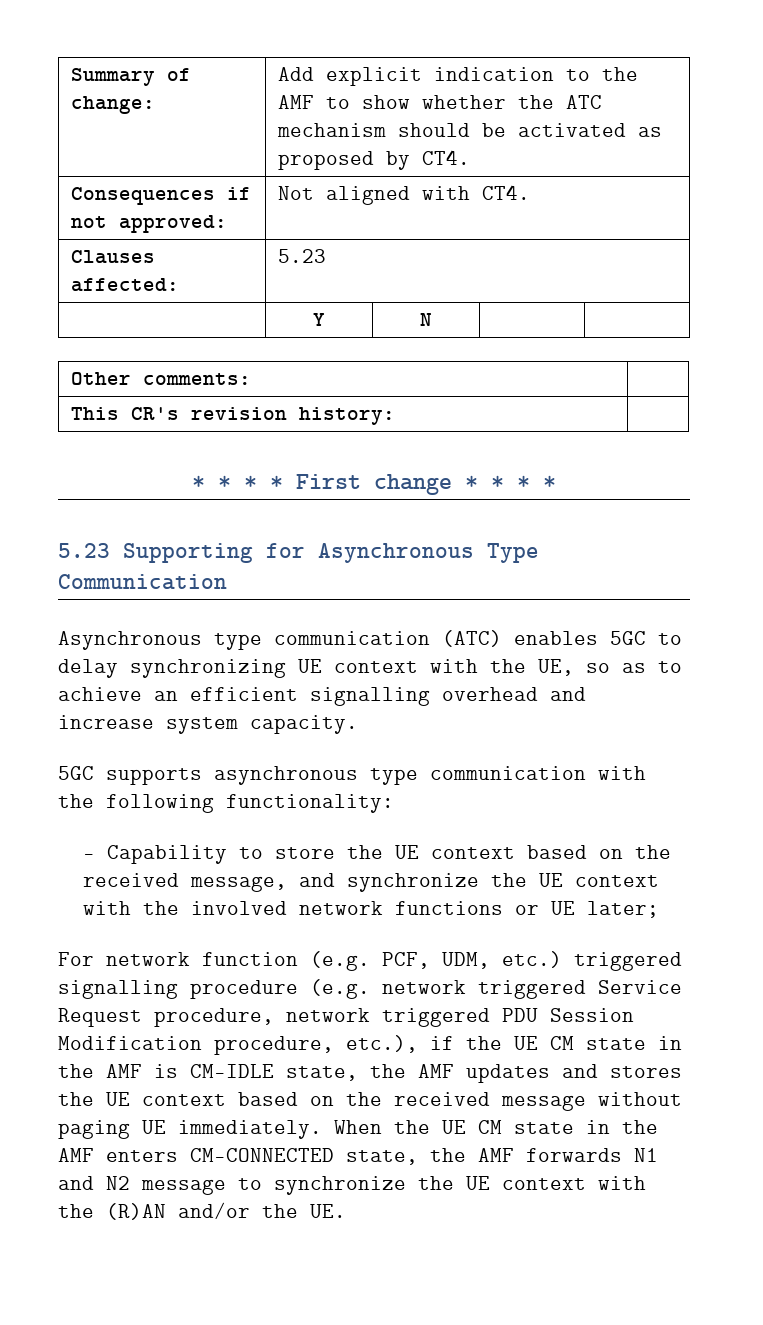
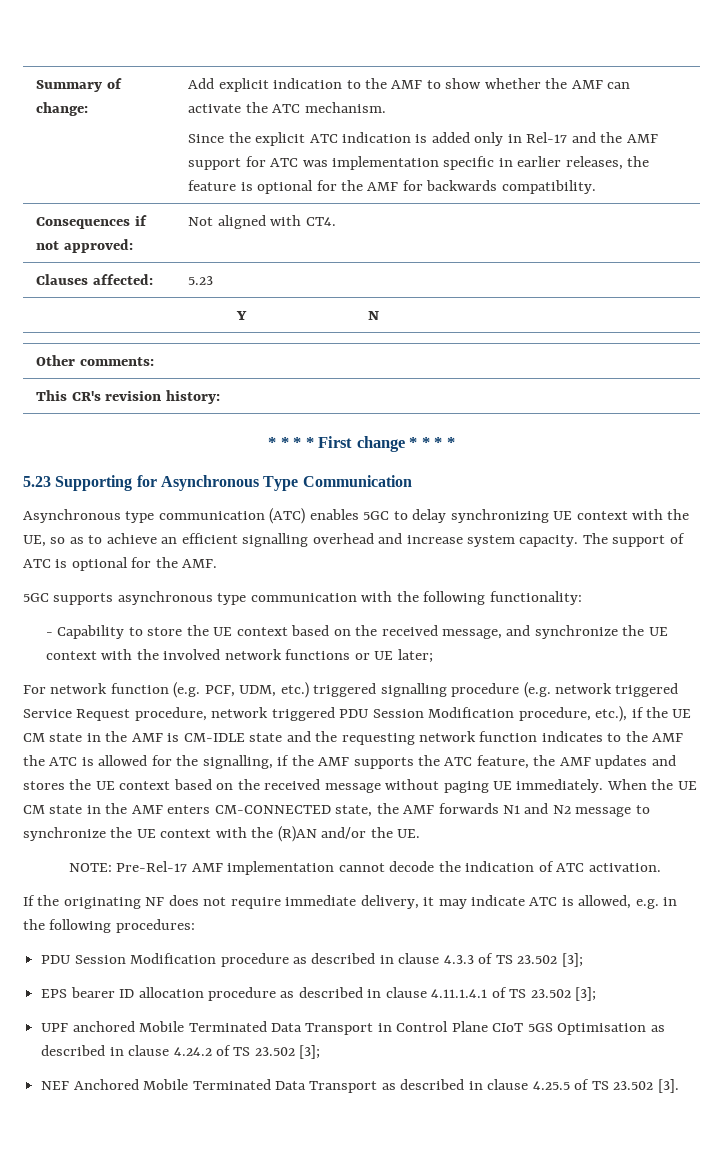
[565,95,602,109] [276,123,662,137] [277,150,470,170] ATC mechanism should be activated as proposed by CT4. -> [571,80,631,89] [188,102,386,113] [188,132,658,146] [188,156,650,170] [188,180,596,194] AMF can activate the ATC mechanism. // Since the explicit ATC indication is added only in Rel-17 and the AMF support for ATC was implementation specific in earlier releases, the feature is optional for the AMF for backwards compatibility.
(358, 724) none -> [582,533,685,547] [23,557,218,571] The support of ATC is optional for the AMF.
[286,1066,358,1081] state, -> [249,731,684,745] [23,755,529,769] state and the requesting network function indicates to the AMF the ATC is allowed for the signalling, if the AMF supports the ATC feature,
(346, 1211) none -> [68,861,661,875] [23,895,678,909] [23,919,195,933] [41,953,583,967] [41,987,597,1001] [41,1021,665,1035] [41,1045,321,1059] [41,1079,679,1093] // NOTE: Pre-Rel-17 AMF implementation cannot decode the indication of ATC activation. // If the originating NF does not require immediate delivery, it may indicate ATC is allowed, e.g. in the following procedures: // PDU Session Modification procedure as described in clause 4.3.3 of TS 23.502 [3]; // EPS bearer ID allocation procedure as described in clause 4.11.1.4.1 of TS 23.502 [3]; // UPF anchored Mobile Terminated Data Transport in Control Plane CIoT 5GS Optimisation as described in clause 4.24.2 of TS 23.502 [3]; // NEF Anchored Mobile Terminated Data Transport as described in clause 4.25.5 of TS 23.502 [3].

